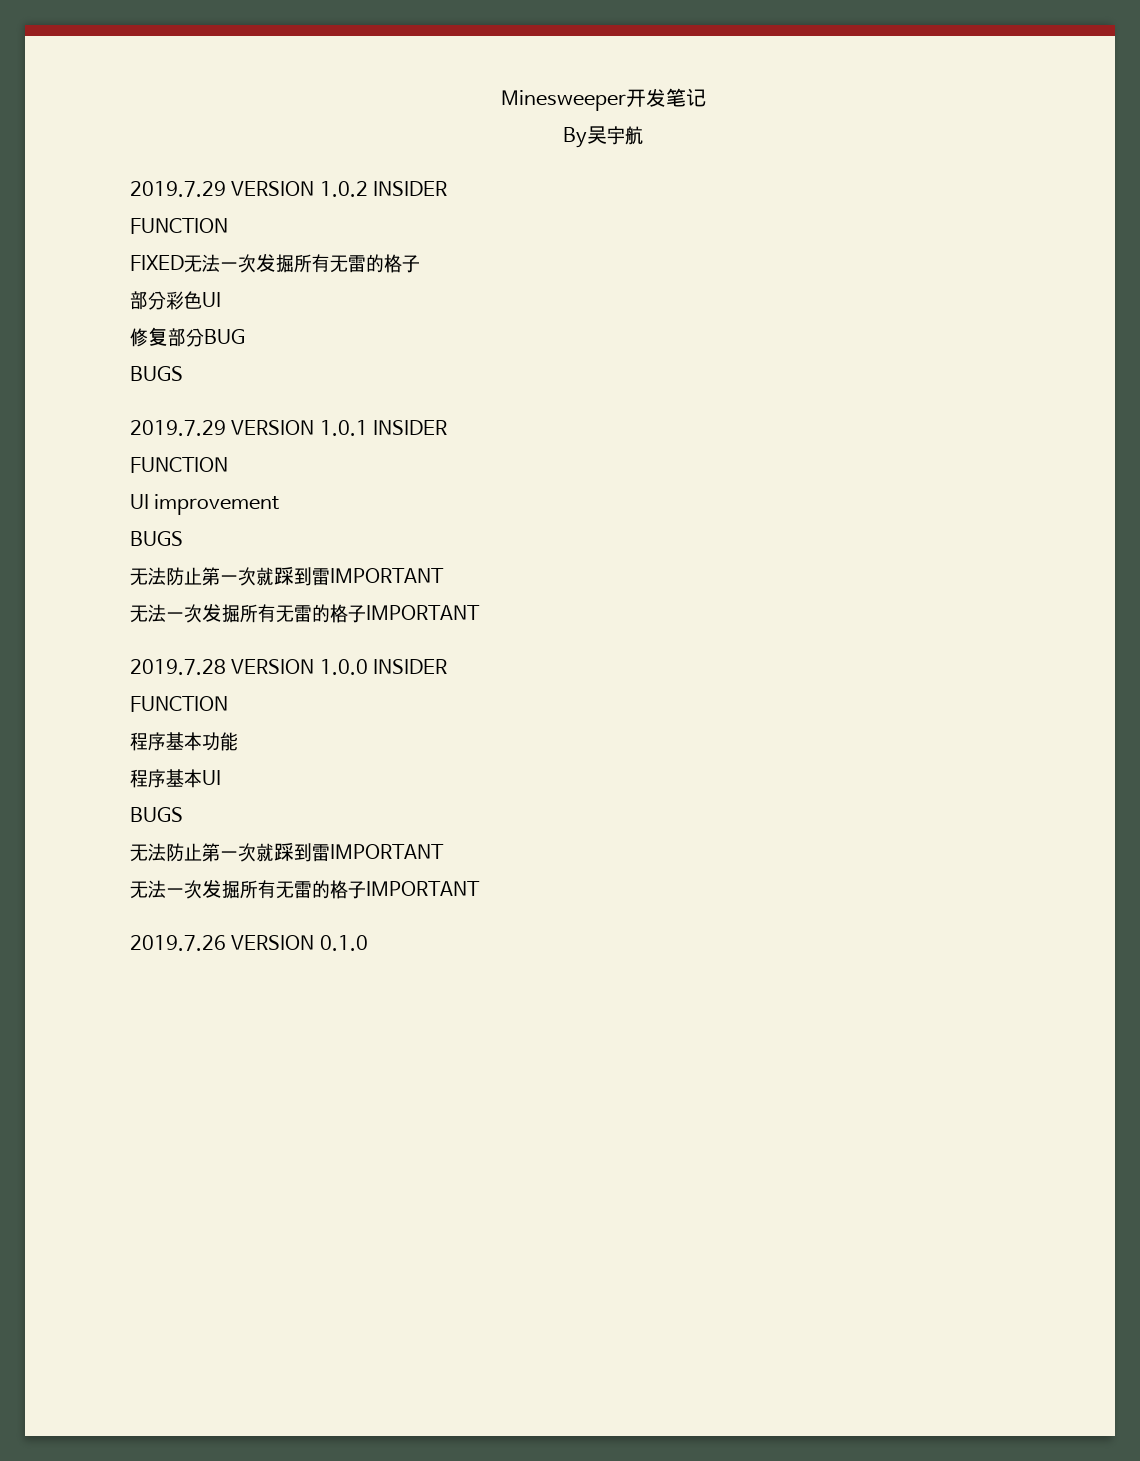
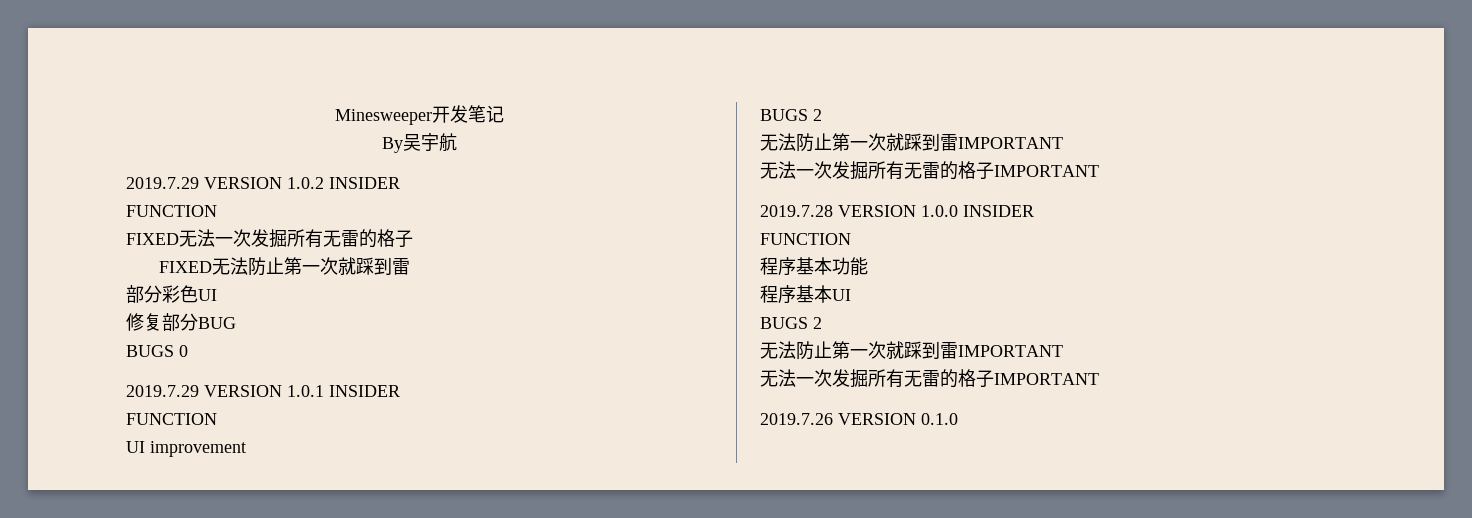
(420, 264) none -> [158,257,410,276] // FIXED无法防止第一次就踩到雷
(183, 373) none -> [179,345,188,357] 0
(183, 538) none -> [813,109,822,121] 2
(183, 814) none -> [813,317,822,329] 2

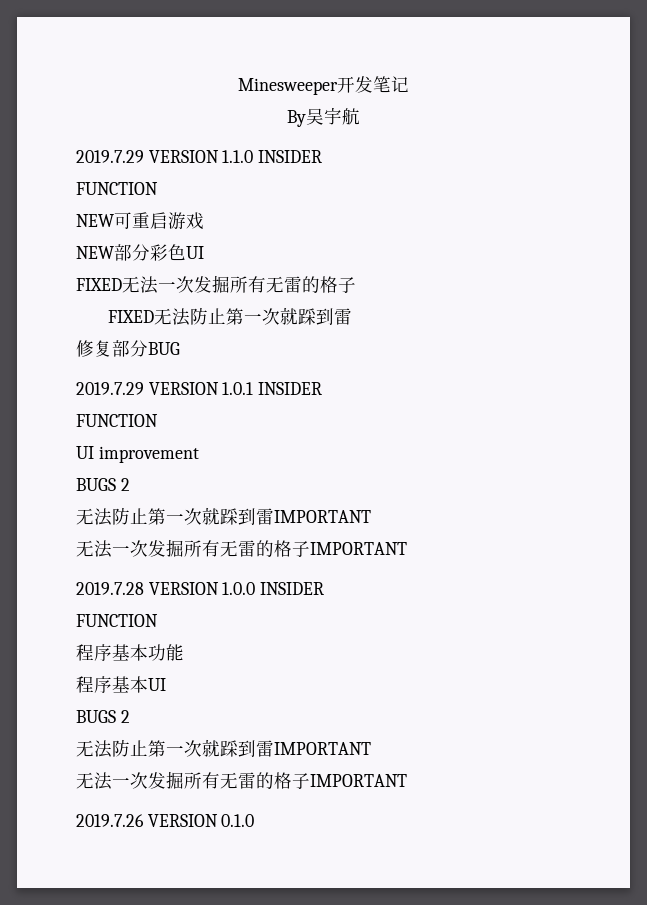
[287,177,400,189] [126,205,217,217] 1.0.2 INSIDER // FUNCTION -> [222,150,323,163] [76,182,158,195] [76,212,204,230] [76,244,204,261] 1.1.0 INSIDER // FUNCTION // NEW可重启游戏 // NEW部分彩色UI
[126,285,217,303] // 部分彩色UI -> (353, 316) none
[126,345,188,357] // BUGS 0 -> (180, 348) none

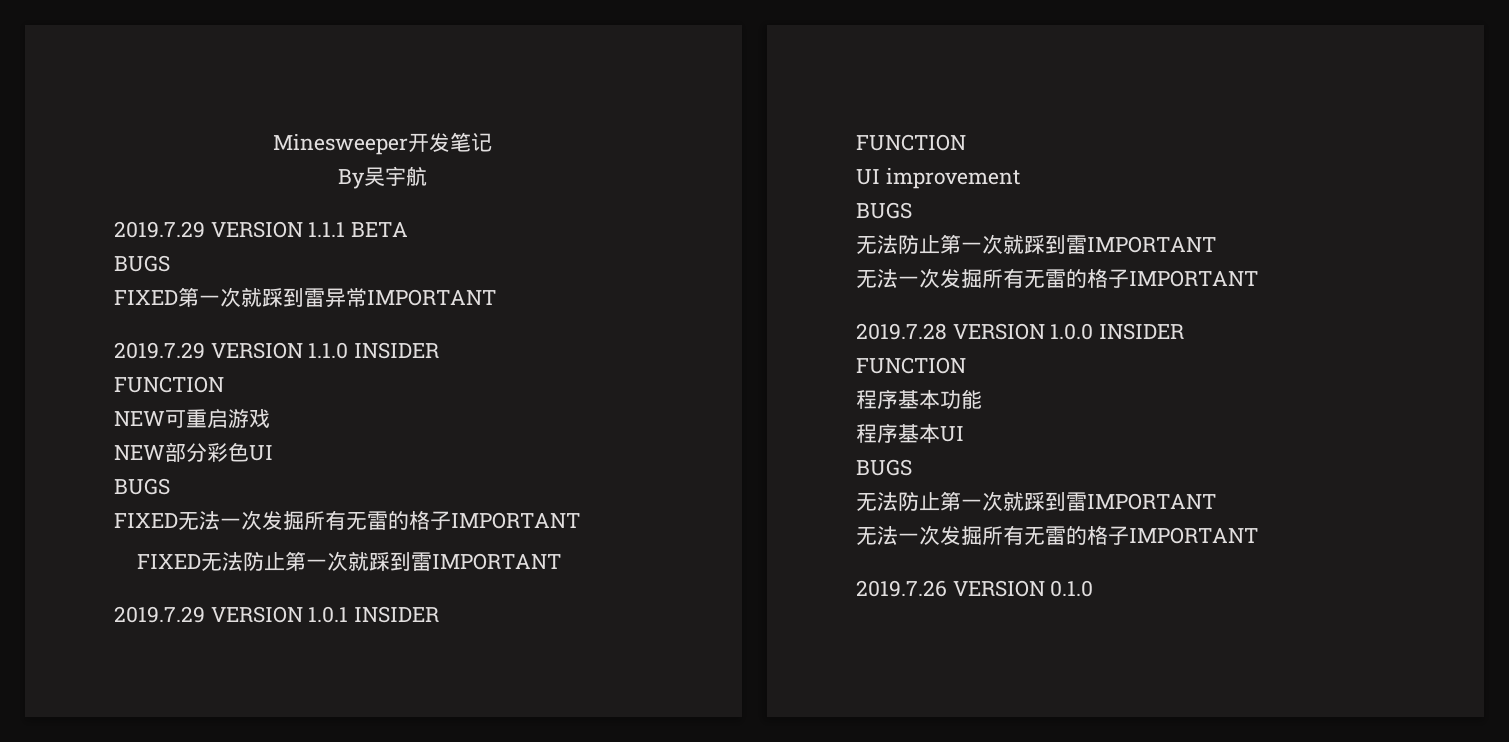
(360, 116) none -> [114,221,409,238] [114,255,170,272] [114,287,496,308] // 2019.7.29 VERSION 1.1.1 BETA // BUGS // FIXED第一次就踩到雷异常IMPORTANT
(204, 252) none -> [114,478,170,495] // BUGS
(356, 285) none -> [451,512,580,529] IMPORTANT
[76,340,180,357] // 修复部分BUG -> [432,553,562,570] IMPORTANT
[120,478,130,491] 2 -> (912, 210) none
[120,710,130,723] 2 -> (912, 467) none

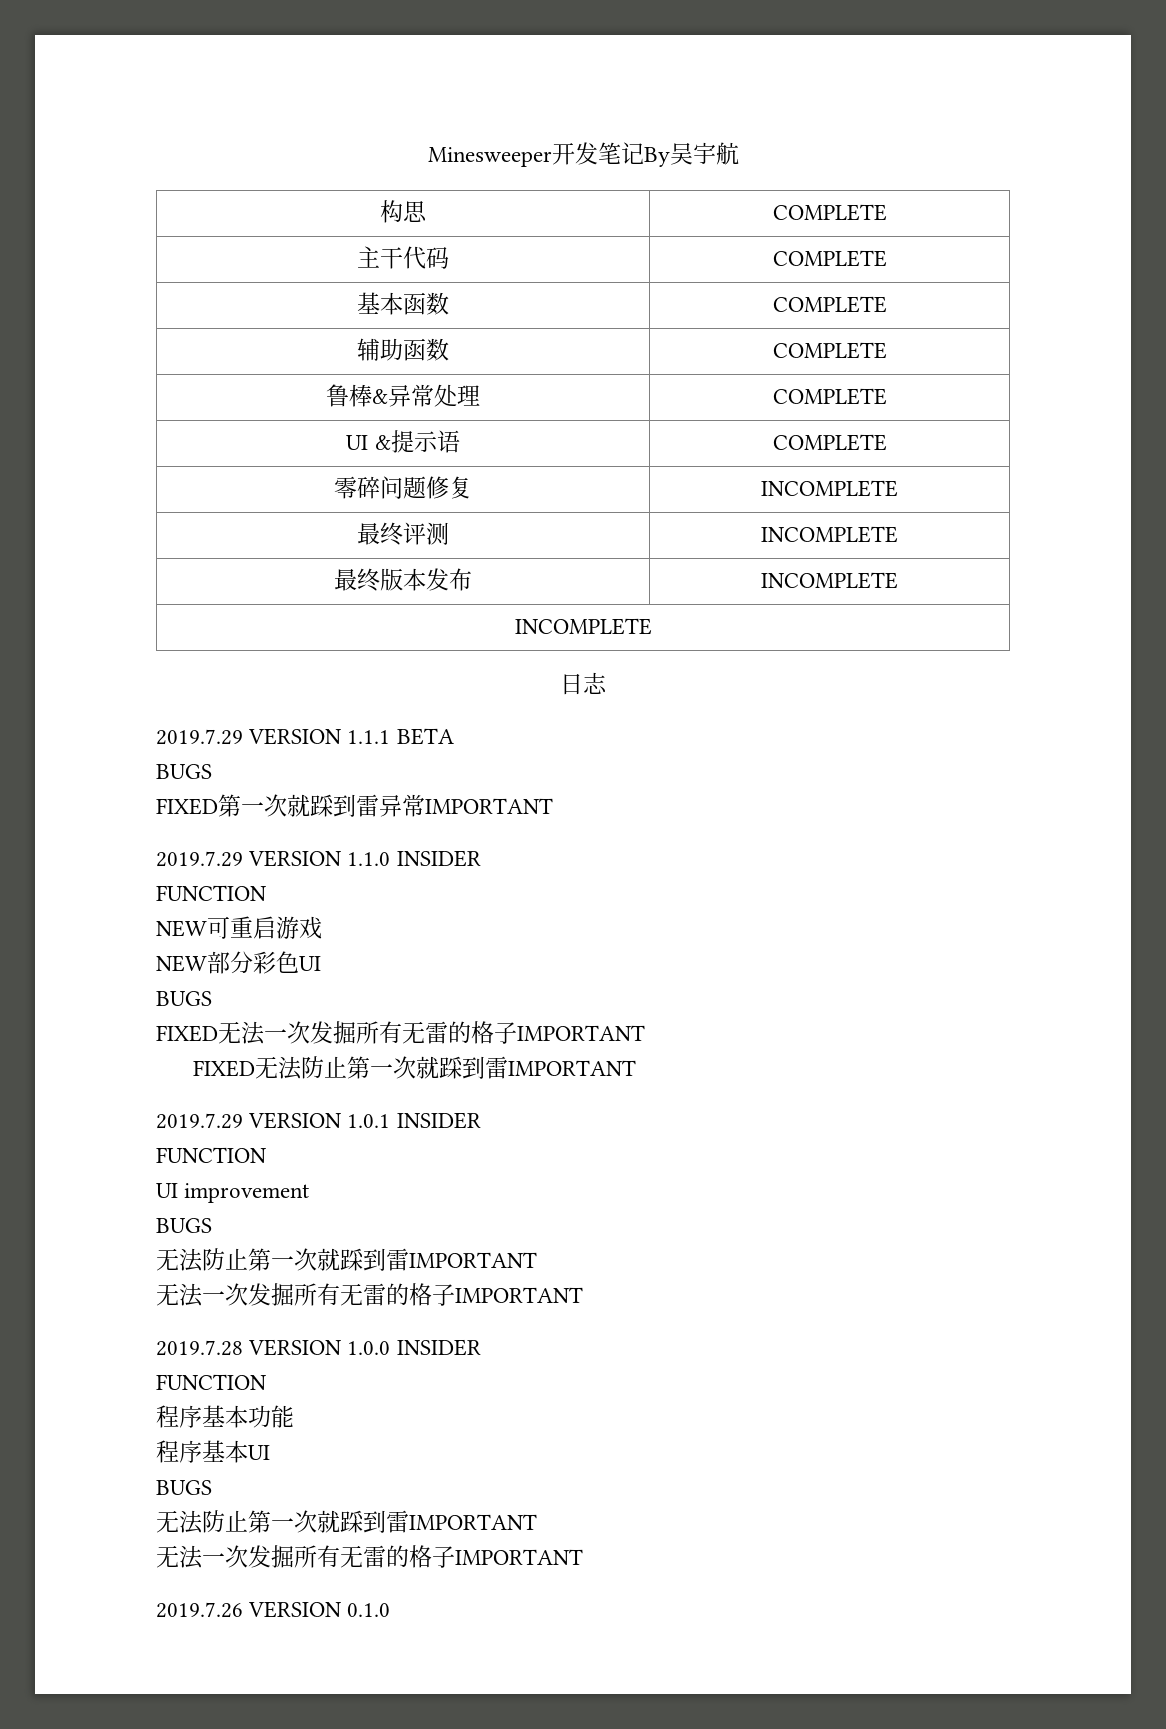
(492, 142) // -> (644, 153) none
(427, 176) none -> [380,200,427,223] [772,204,887,221] [357,246,449,269] [772,250,887,267] [357,292,449,315] [772,296,887,313] [357,338,449,361] [772,342,887,359] [326,384,480,407] [772,388,887,405] [346,430,460,453] [772,434,887,451] [334,476,472,499] [761,480,898,497] [357,522,449,546] [761,526,898,543] [334,568,472,592] [761,572,898,589] [514,618,652,635] [560,672,607,695] // 构思 | COMPLETE // 主干代码 | COMPLETE // 基本函数 | COMPLETE // 辅助函数 | COMPLETE // 鲁棒&异常处理 | COMPLETE // UI &提示语 | COMPLETE // 零碎问题修复 | INCOMPLETE // 最终评测 | INCOMPLETE // 最终版本发布 | INCOMPLETE // INCOMPLETE // 日志

